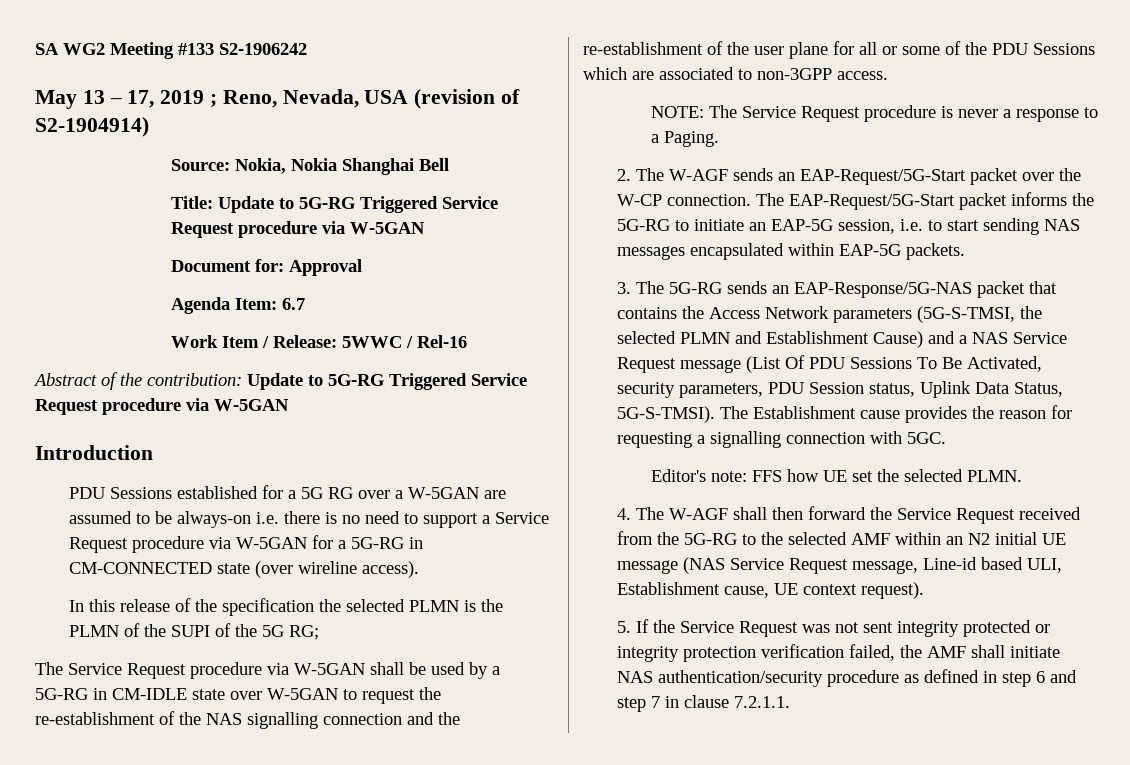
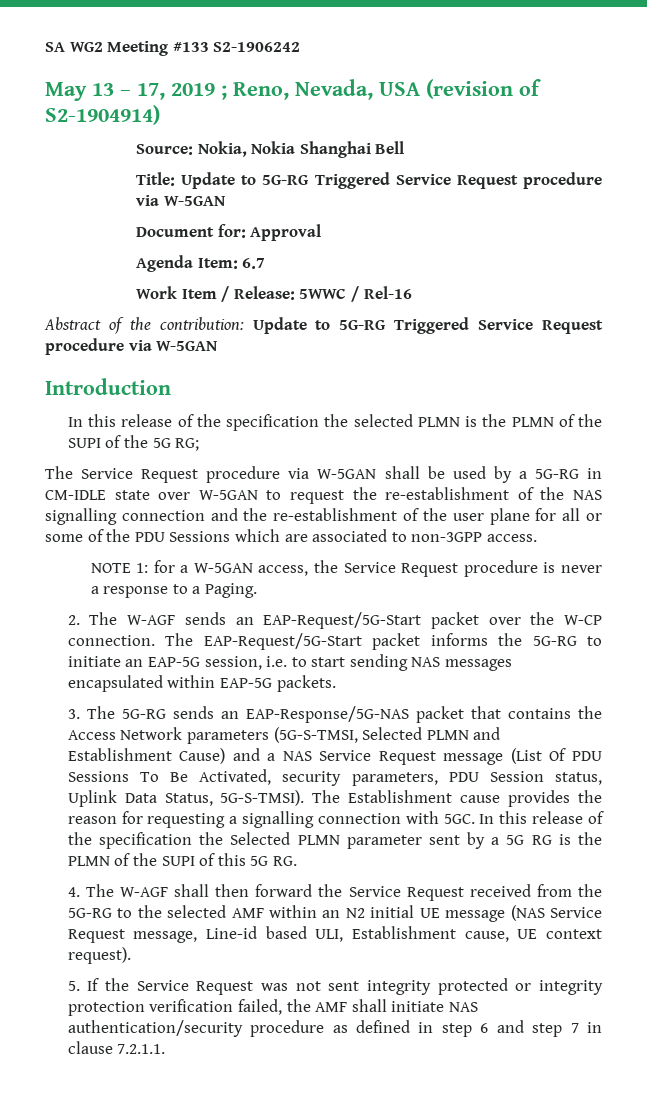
[69,485,507,499] [69,511,550,528] [69,535,424,553] [69,561,420,578] // PDU Sessions established for a 5G RG over a W-5GAN are assumed to be always-on i.e. there is no need to support a Service Request procedure via W-5GAN for a 5G-RG in CM-CONNECTED state (over wireline access). -> (171, 386) none
[651,105,738,118] NOTE: The -> [90,560,339,576] NOTE 1: for a W-5GAN access, the
[1020,306,1043,319] [617,331,677,344] the selected -> [362,727,423,740] Selected
[651,469,1023,482] // Editor's note: FFS how UE set the selected PLMN. -> [479,811,604,824] [67,832,602,849] [67,853,297,866] In this release of the specification the Selected PLMN parameter sent by a 5G RG is the PLMN of the SUPI of this 5G RG.

